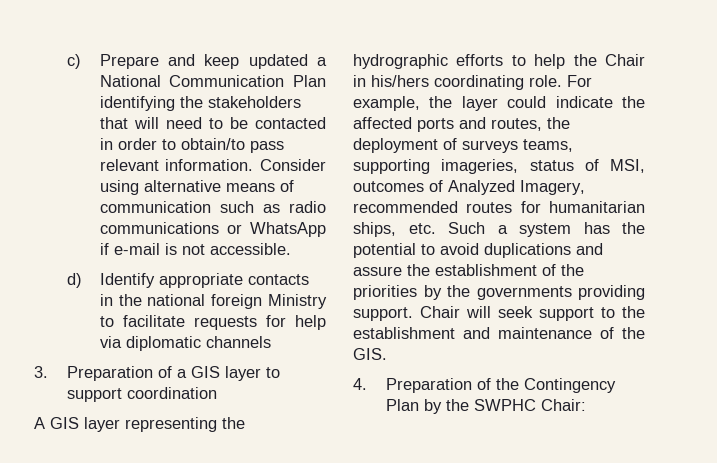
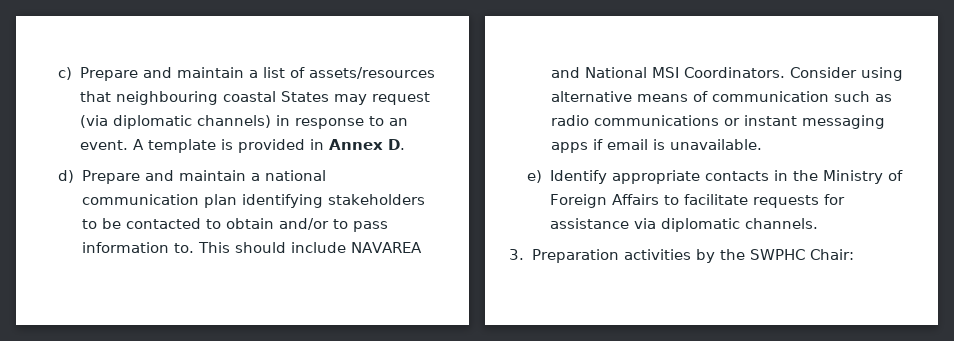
[204,54,327,69] [99,75,326,87] [99,96,301,111] [99,117,326,129] [99,138,284,153] [99,159,254,171] keep updated a National Communication Plan identifying the stakeholders that will need to be contacted in order to obtain/to pass relevant information. -> [176,67,435,79] [79,91,430,105] [79,115,408,129] [79,139,405,153] [58,170,326,184] [81,194,425,208] [81,218,388,232] [81,242,422,253] [550,67,785,78] maintain a list of assets/resources that neighbouring coastal States may request (via diplomatic channels) in response to an event. A template is provided in Annex D. // d) Prepare and maintain a national communication plan identifying stakeholders to be contacted to obtain and/or to pass information to. This should include NAVAREA and National MSI Coordinators.
[250,222,326,237] [99,243,291,255] [66,273,82,288] WhatsApp if e-mail is not accessible. // d) -> [743,115,885,129] [550,139,762,153] [527,170,543,183] instant messaging apps if email is unavailable. // e)
[147,294,327,309] national foreign Ministry -> [822,170,903,184] [549,194,659,208] Ministry of Foreign Affairs
[295,315,326,330] help -> [549,218,629,229] assistance
[205,336,271,348] channels -> [744,218,818,229] channels.
[157,366,280,381] [66,387,217,402] [34,417,245,432] [353,54,645,69] [353,75,592,90] [353,96,645,111] [353,117,570,132] [353,138,573,153] [353,159,645,174] [353,180,585,195] [353,201,645,213] [353,222,645,237] [353,243,603,258] [353,264,584,276] [353,285,645,300] [353,306,645,321] [353,327,645,339] [353,348,387,360] [353,378,616,393] [385,399,419,411] of a GIS layer to support coordination // A GIS layer representing the hydrographic efforts to help the Chair in his/hers coordinating role. For example, the layer could indicate the affected ports and routes, the deployment of surveys teams, supporting imageries, status of MSI, outcomes of Analyzed Imagery, recommended routes for humanitarian ships, etc. Such a system has the potential to avoid duplications and assure the establishment of the priorities by the governments providing support. Chair will seek support to the establishment and maintenance of the GIS. // 4. Preparation of the Contingency Plan -> [623,249,691,260] activities

